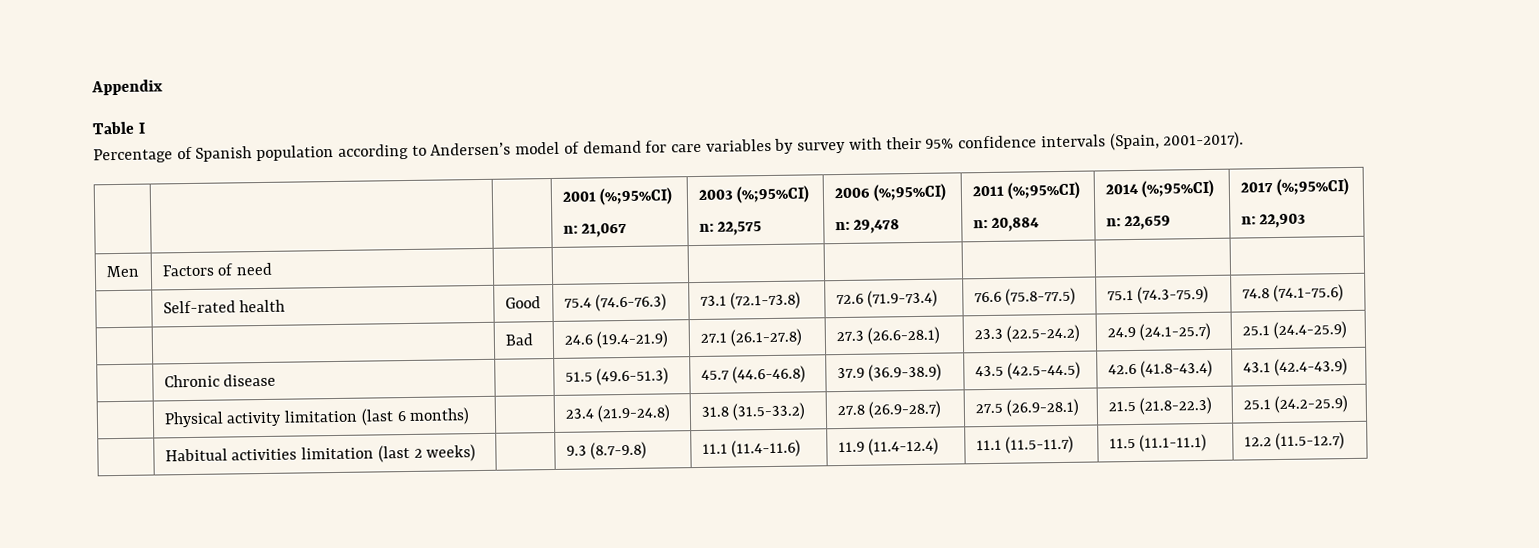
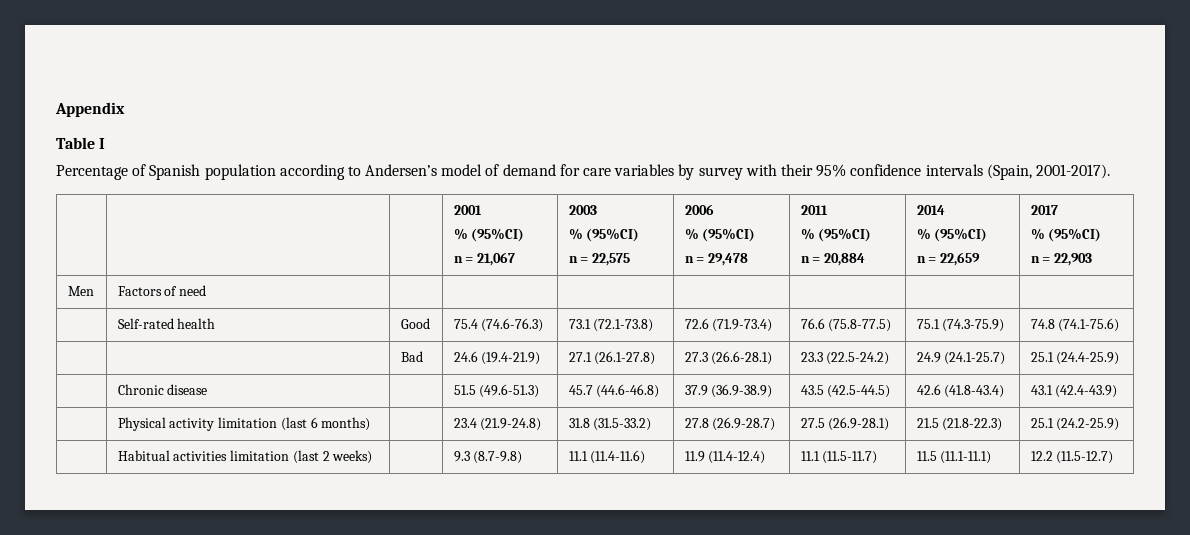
[599,187,674,206] [562,222,628,238] [697,185,811,204] [698,221,763,236] [833,183,948,202] [834,219,901,234] [971,181,1081,200] [972,217,1041,232] [1104,179,1215,198] [1105,215,1172,231] [1239,177,1350,196] [1240,216,1256,225] (%;95%CI) // n: 21,067 | 2003 (%;95%CI) // n: 22,575 | 2006 (%;95%CI) // n: 29,478 | 2011 (%;95%CI) // n: 20,884 | 2014 (%;95%CI) // n: 22,659 | 2017 (%;95%CI) // n: -> [453,228,525,242] [453,252,516,266] [568,205,597,215] [568,228,640,242] [568,253,631,266] [684,204,714,215] [684,228,756,242] [684,253,749,266] [800,205,828,215] [800,228,872,242] [800,253,866,266] [916,205,945,215] [916,228,988,242] [916,252,981,266] [1030,205,1058,215] [1030,228,1102,242] [1030,256,1051,263] // % (95%CI) // n = 21,067 | 2003 // % (95%CI) // n = 22,575 | 2006 // % (95%CI) // n = 29,478 | 2011 // % (95%CI) // n = 20,884 | 2014 // % (95%CI) // n = 22,659 | 2017 // % (95%CI) // n =

